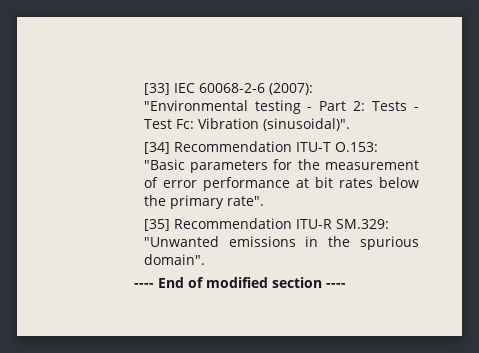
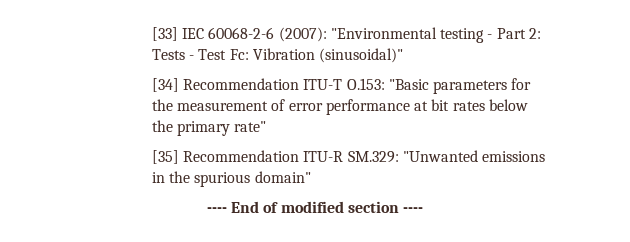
[262,118,350,131] (sinusoidal)". -> [319,48,404,63] (sinusoidal)"
[226,196,264,206] rate". -> [234,121,267,132] rate"
[143,254,205,265] domain". -> [254,171,311,183] domain"

